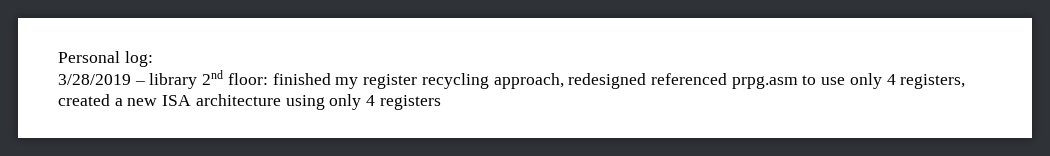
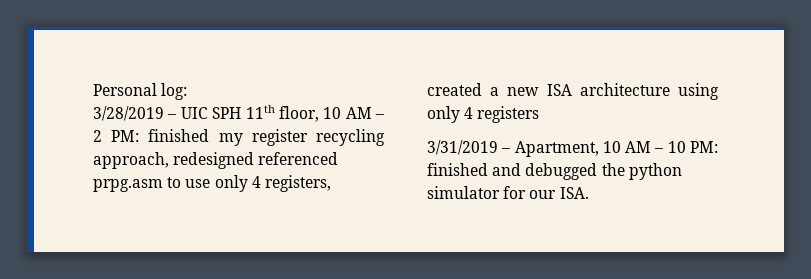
[149,70,268,89] library 2nd floor: -> [180,105,384,122] [93,130,140,142] UIC SPH 11th floor, 10 AM – 2 PM:
(441, 102) none -> [427,140,718,157] [427,163,682,180] [427,186,589,199] // 3/31/2019 – Apartment, 10 AM – 10 PM: finished and debugged the python simulator for our ISA.

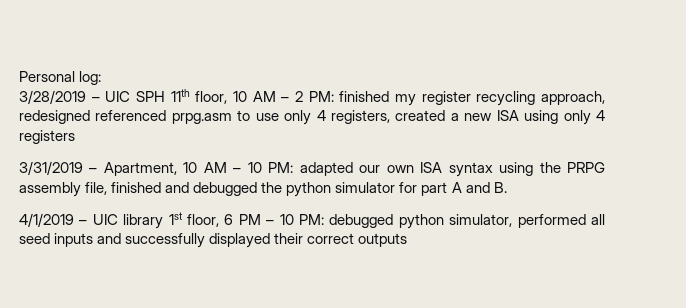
[579,83,670,96] architecture -> (519, 115) none
(718, 147) none -> [299,162,605,177] [19,182,108,197] adapted our own ISA syntax using the PRPG assembly file,
[529,187,589,199] our ISA. -> [421,182,507,196] [19,212,605,229] [19,233,408,248] part A and B. // 4/1/2019 – UIC library 1st floor, 6 PM – 10 PM: debugged python simulator, performed all seed inputs and successfully displayed their correct outputs

